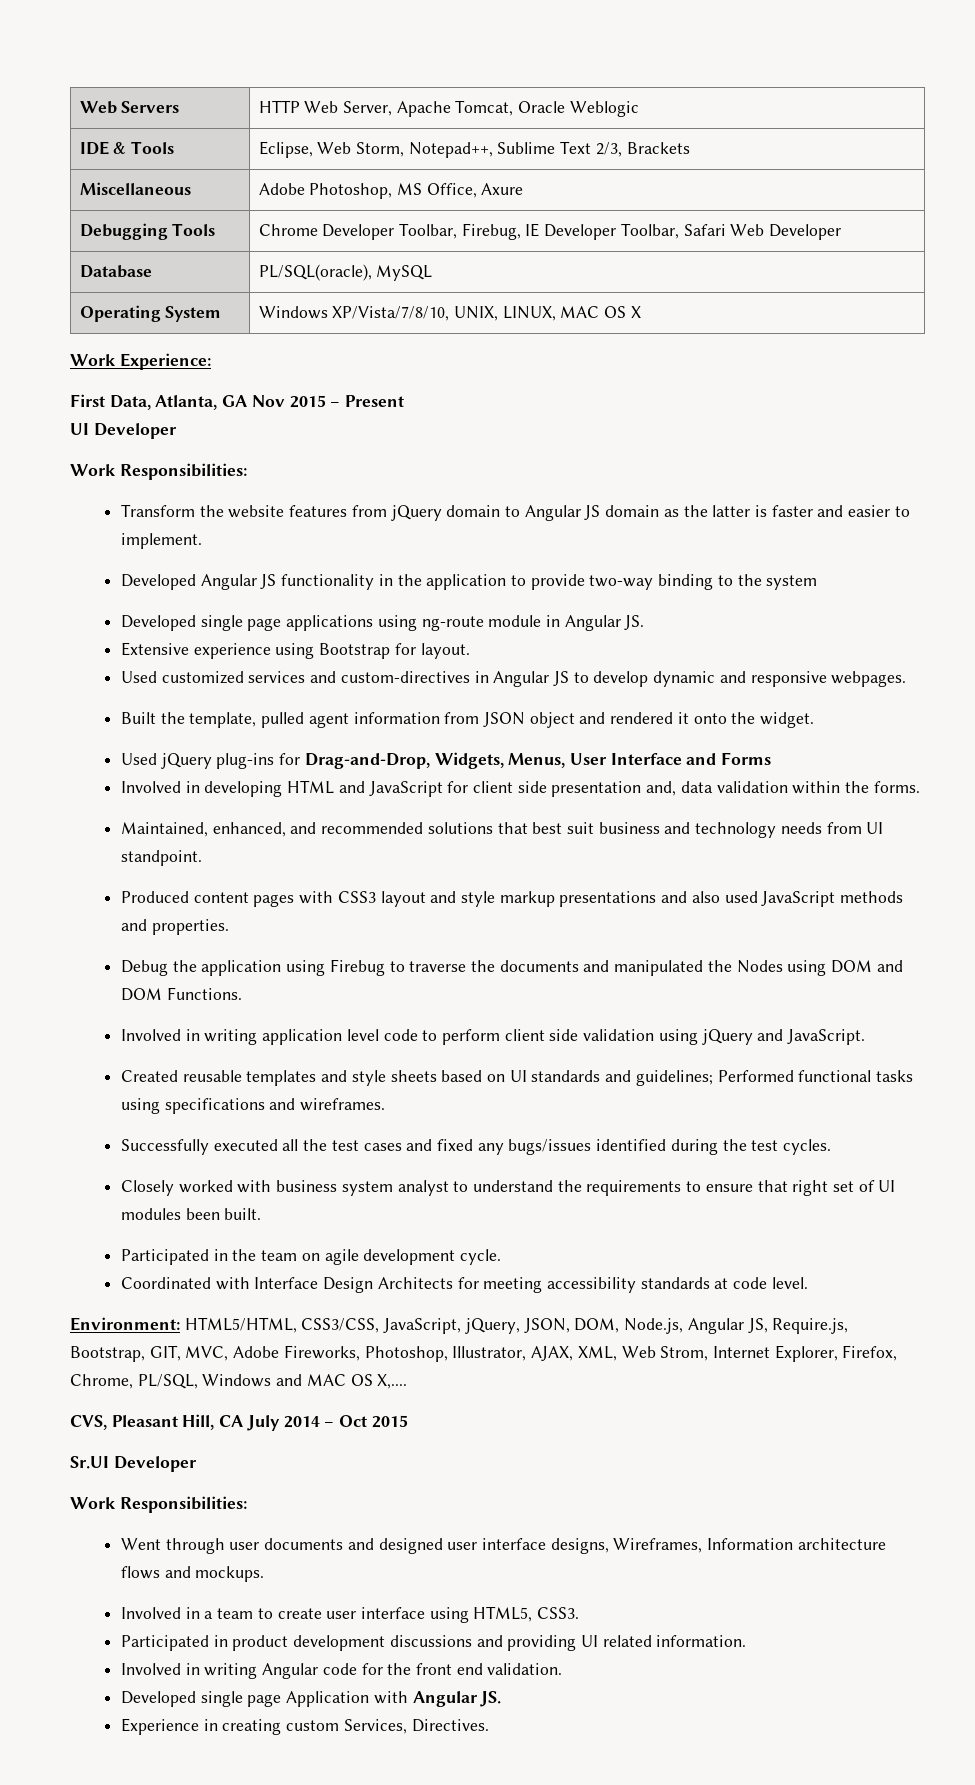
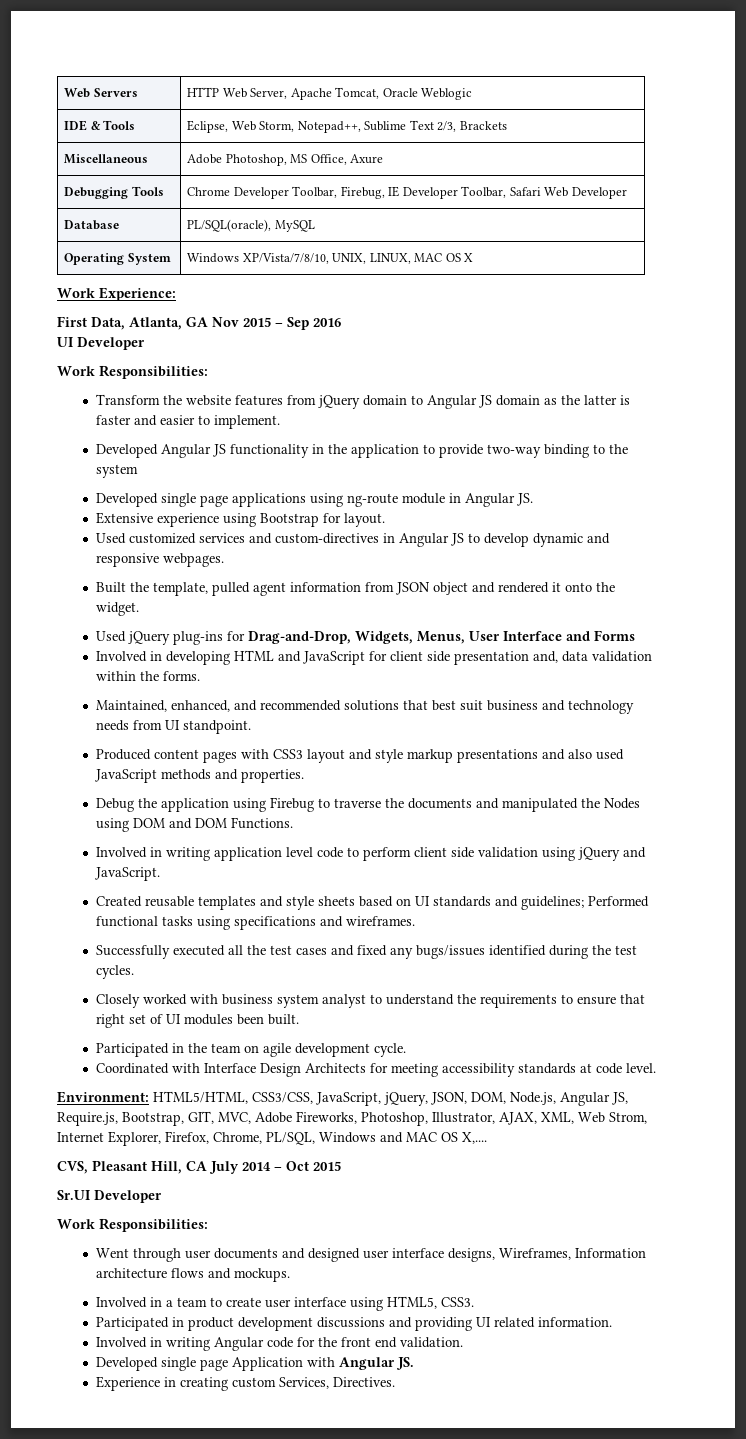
[345,395,405,407] Present -> [287,317,341,330] Sep 2016

